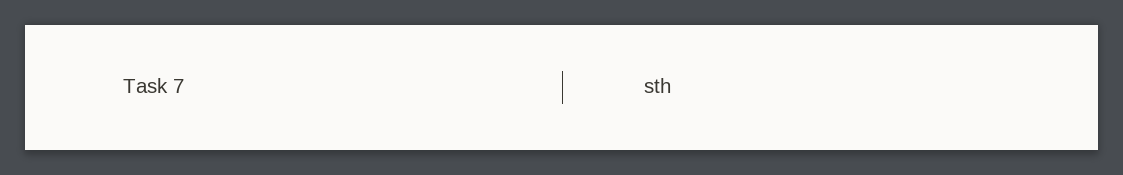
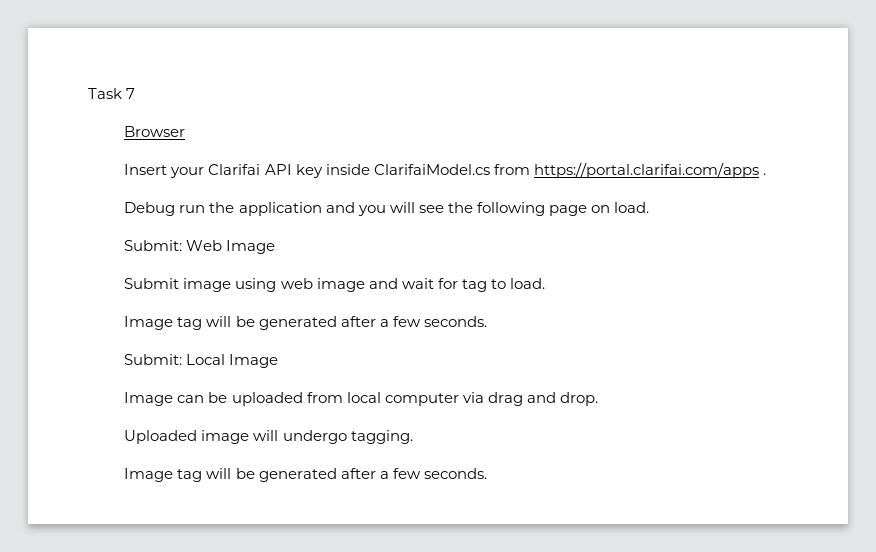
[643,78,671,93] sth -> [124,126,186,137] [124,162,766,178] [124,202,649,216] [124,240,276,254] [124,278,545,292] [124,316,487,330] [124,354,279,368] [124,392,598,406] [124,430,413,444] [124,468,487,482] Browser // Insert your Clarifai API key inside ClarifaiModel.cs from https://portal.clarifai.com/apps . // Debug run the application and you will see the following page on load. // Submit: Web Image // Submit image using web image and wait for tag to load. // Image tag will be generated after a few seconds. // Submit: Local Image // Image can be uploaded from local computer via drag and drop. // Uploaded image will undergo tagging. // Image tag will be generated after a few seconds.

